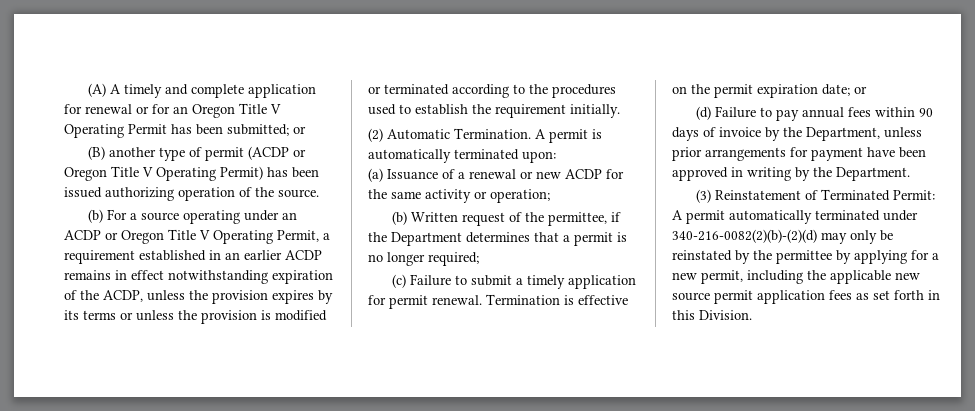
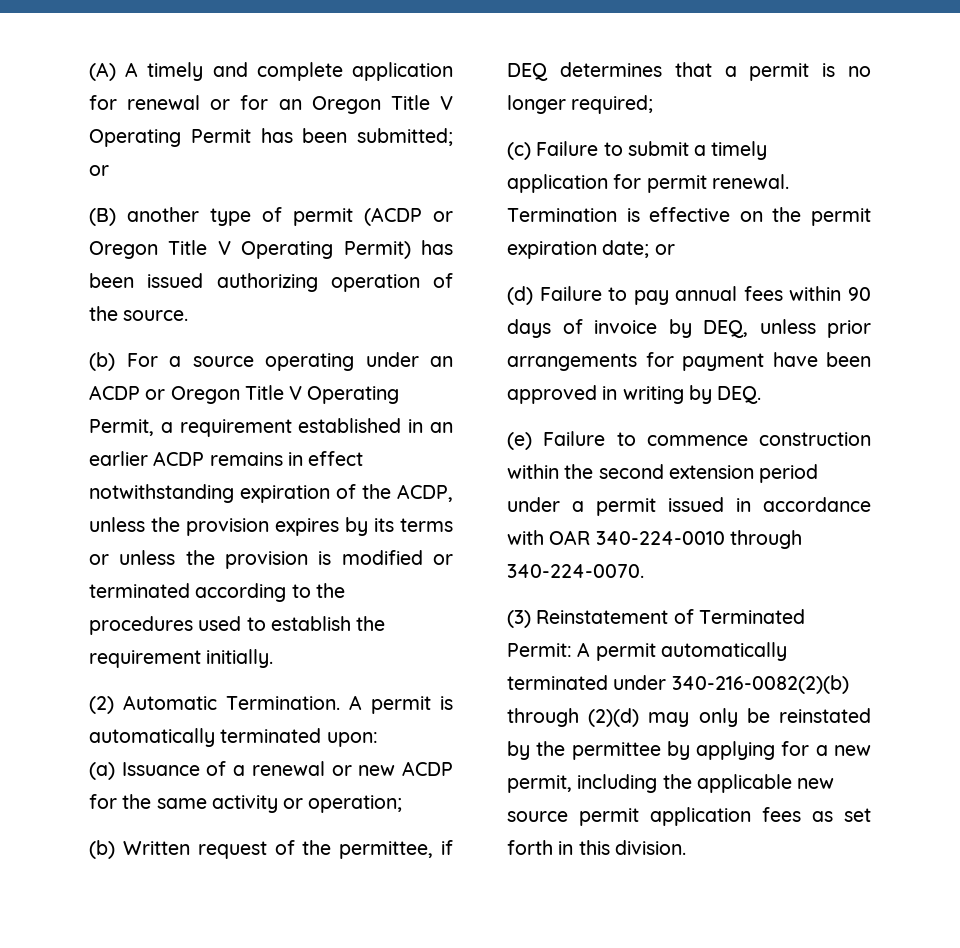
[368,232,462,246] the Department -> [507,63,548,81] DEQ
[783,127,880,141] the Department, -> [703,320,748,338] DEQ,
[813,167,910,181] the Department. -> [717,386,762,404] [507,431,871,450] [507,464,819,483] [507,497,871,516] [507,530,802,549] [507,564,644,578] DEQ. // (e) Failure to commence construction within the second extension period under a permit issued in accordance with OAR 340-224-0010 through 340-224-0070.
[672,229,817,243] 340-216-0082(2)(b)-(2)(d) -> [671,675,849,694] [507,708,640,727] 340-216-0082(2)(b) through (2)(d)
[699,310,752,320] Division. -> [614,840,686,855] division.

